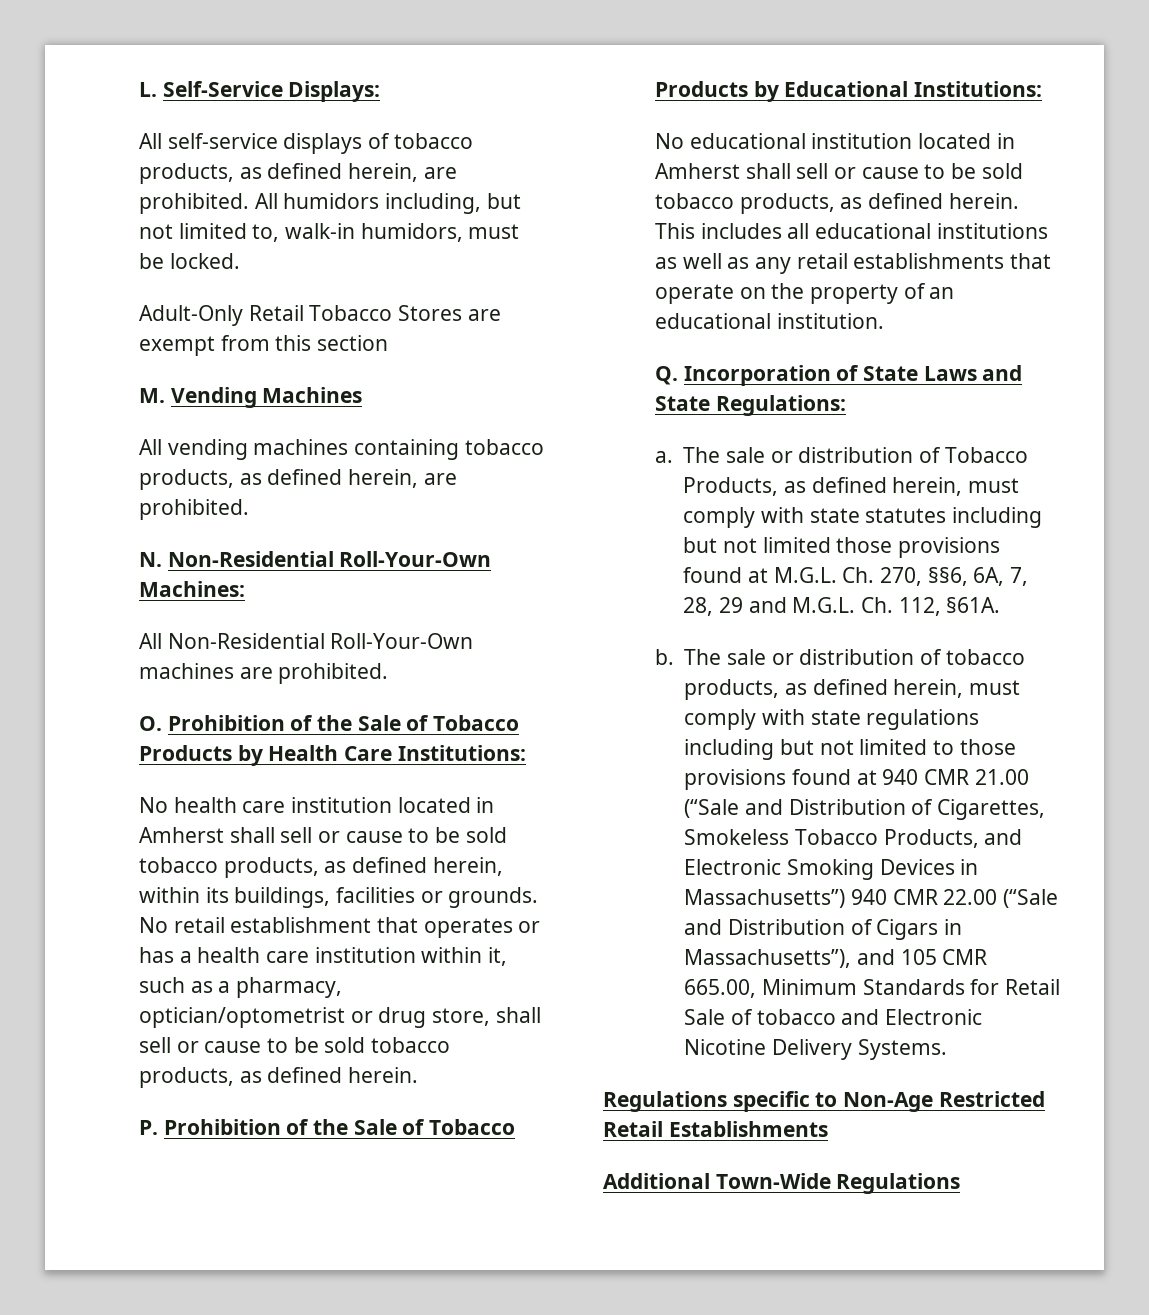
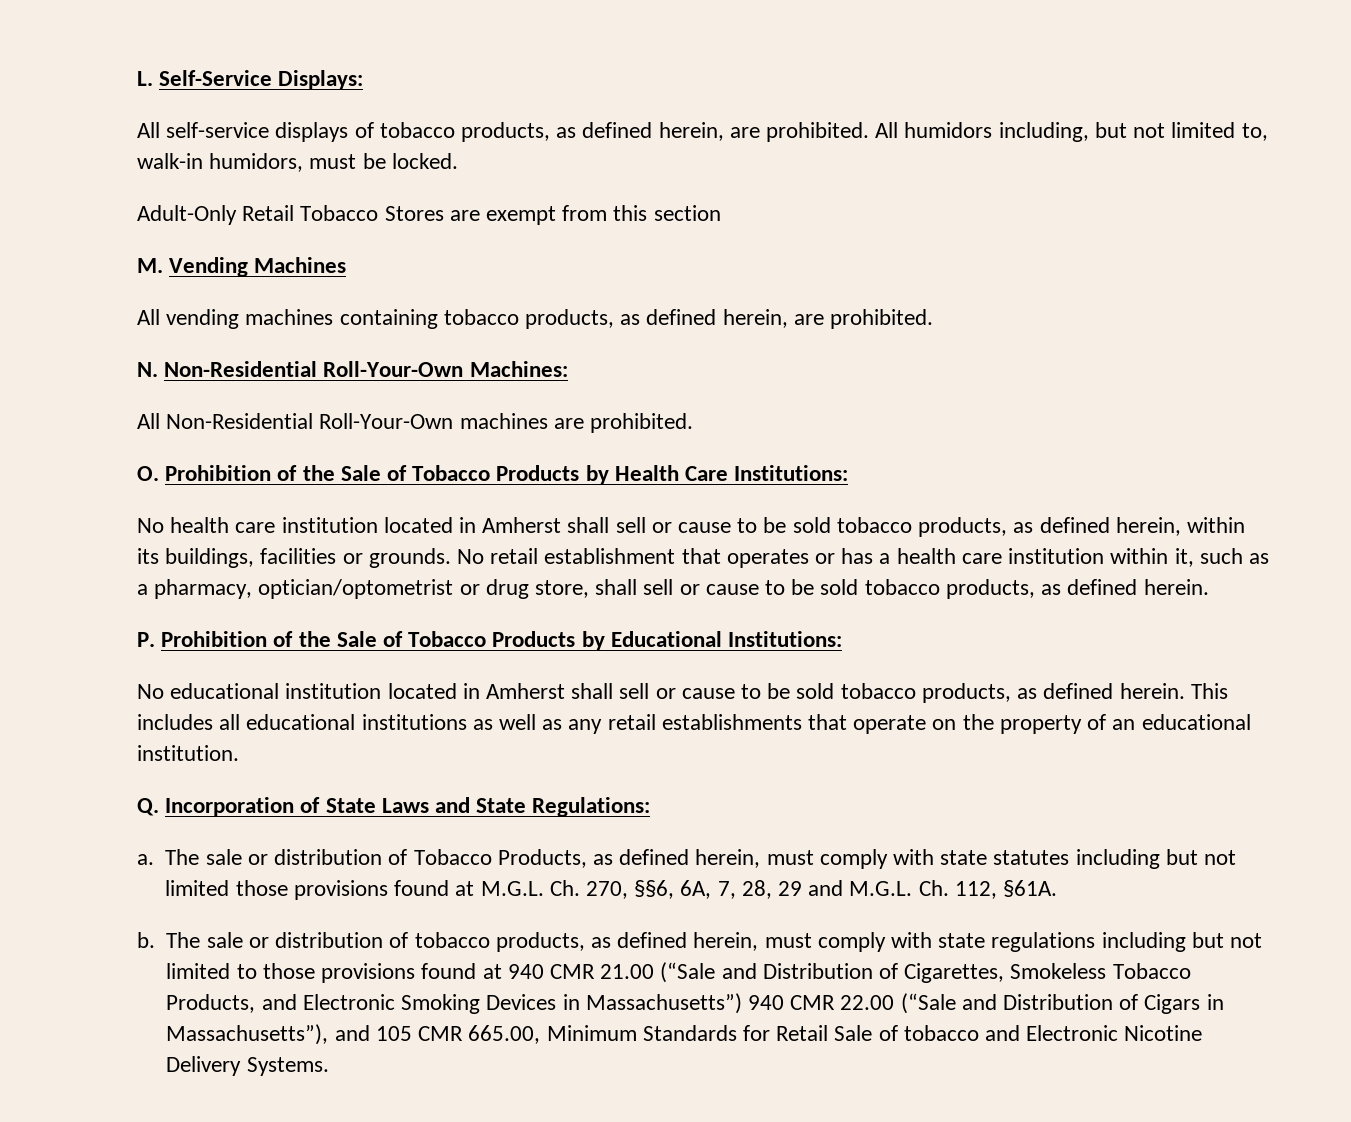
[603,1091,1045,1112] [603,1121,828,1137] [603,1173,961,1194] // Regulations specific to Non-Age Restricted Retail Establishments // Additional Town-Wide Regulations -> (329, 1066) none

